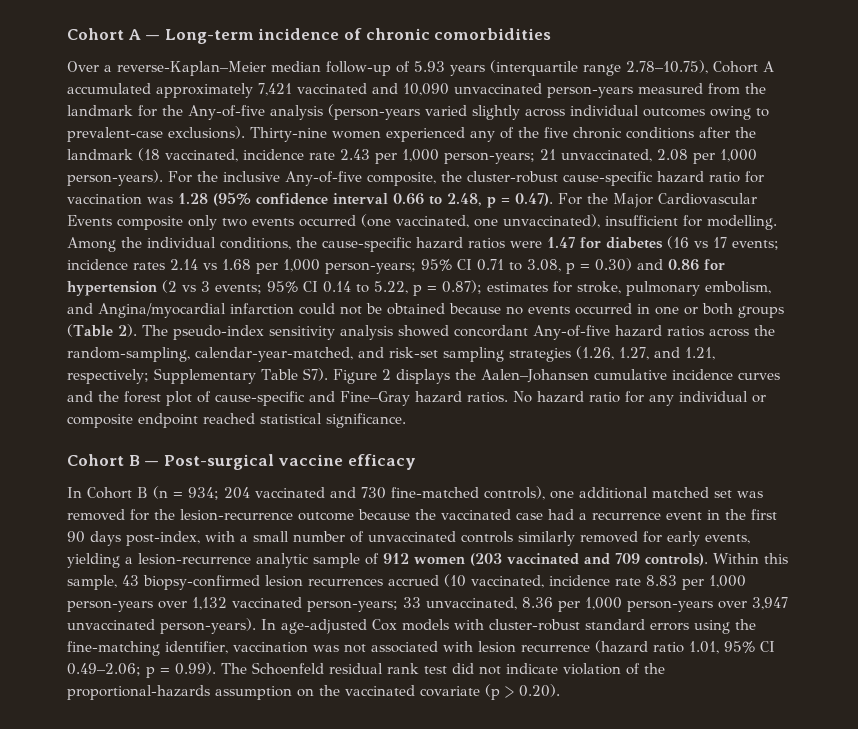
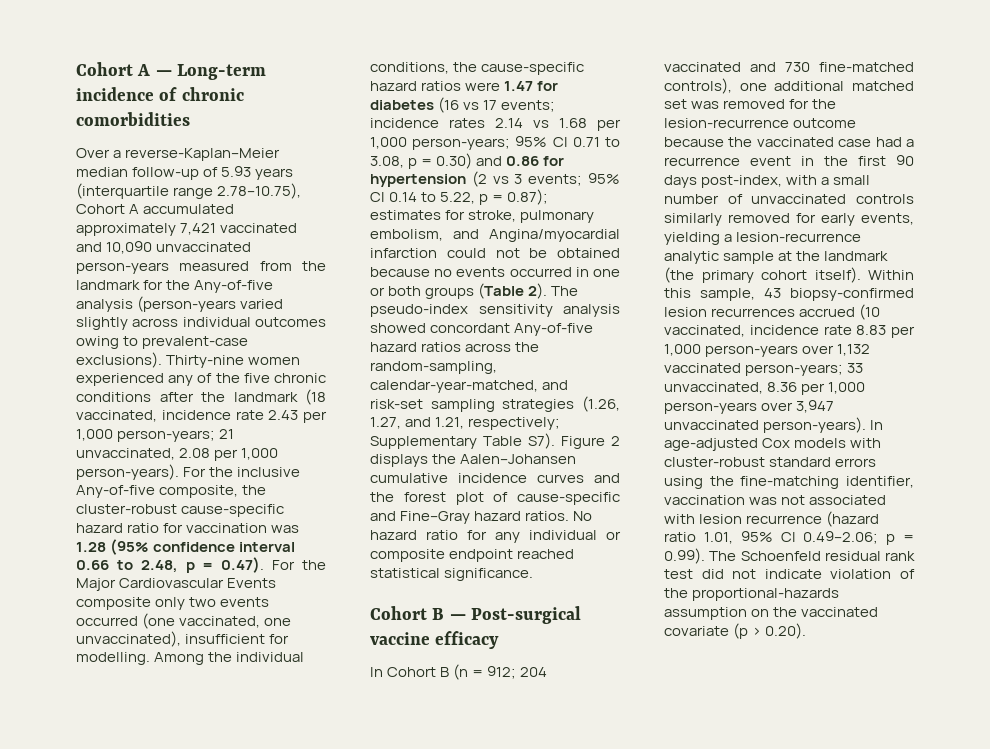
[188,487,219,500] 934; -> [487,666,517,679] 912;
[365,553,708,566] of 912 women (203 vaccinated and 709 controls). -> [778,251,889,261] [664,267,861,283] at the landmark (the primary cohort itself).

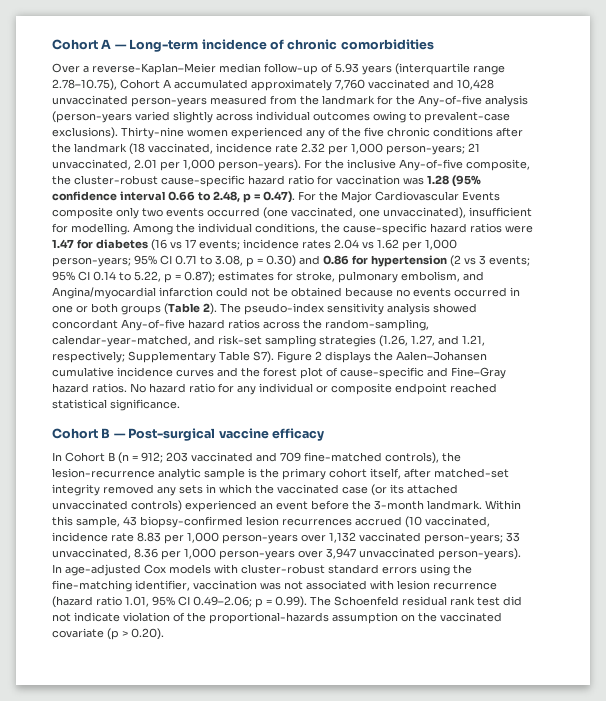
[180,223,298,235] [76,241,153,254] 7,421 vaccinated and 10,090 -> [335,79,494,90] 7,760 vaccinated and 10,428
[268,410,299,420] 2.43 -> [301,143,325,153] 2.32
[179,448,211,458] 2.08 -> [134,159,157,169] 2.01
[495,118,587,128] 2.14 vs 1.68 -> [334,239,399,249] 2.04 vs 1.62
[520,667,548,677] [664,62,810,72] 204 vaccinated and 730 -> [166,452,301,462] 203 vaccinated and 709
[739,81,914,91] [664,99,837,109] [664,118,857,128] [664,137,914,147] [664,155,914,166] [664,175,871,188] [664,194,914,204] [664,213,914,226] [664,232,862,245] [664,251,889,264] [664,267,861,283] one additional matched set was removed for the lesion-recurrence outcome because the vaccinated case had a recurrence event in the first 90 days post-index, with a small number of unvaccinated controls similarly removed for early events, yielding a lesion-recurrence analytic sample at the landmark (the primary cohort itself). -> [442,452,461,462] [52,468,509,480] [52,484,458,496] [52,500,482,512] the lesion-recurrence analytic sample is the primary cohort itself, after matched-set integrity removed any sets in which the vaccinated case (or its attached unvaccinated controls) experienced an event before the 3-month landmark.

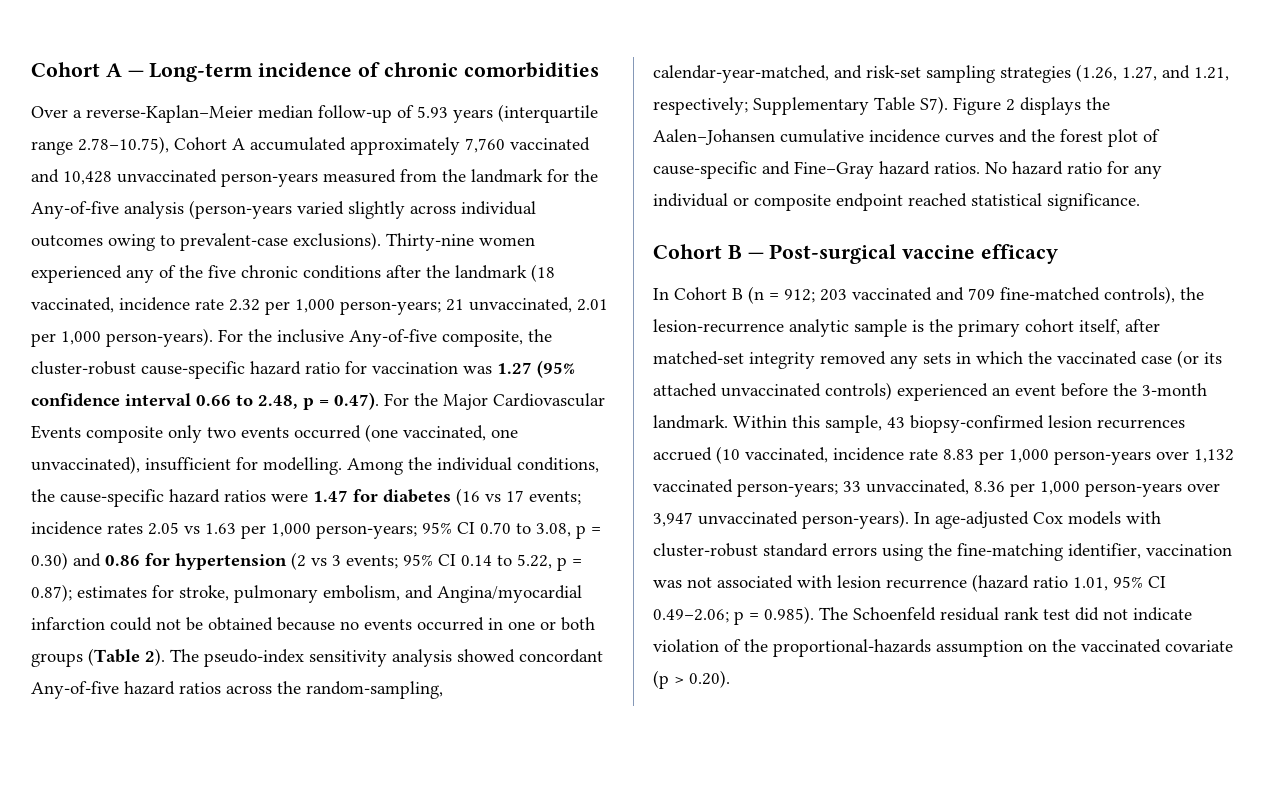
[427,175,449,185] 1.28 -> [497,362,532,374] 1.27
[334,239,399,249] 2.04 vs 1.62 -> [148,522,236,535] 2.05 vs 1.63
[175,255,197,265] 0.71 -> [480,522,511,534] 0.70
[275,596,307,608] 0.99). -> [764,606,814,624] 0.985).

